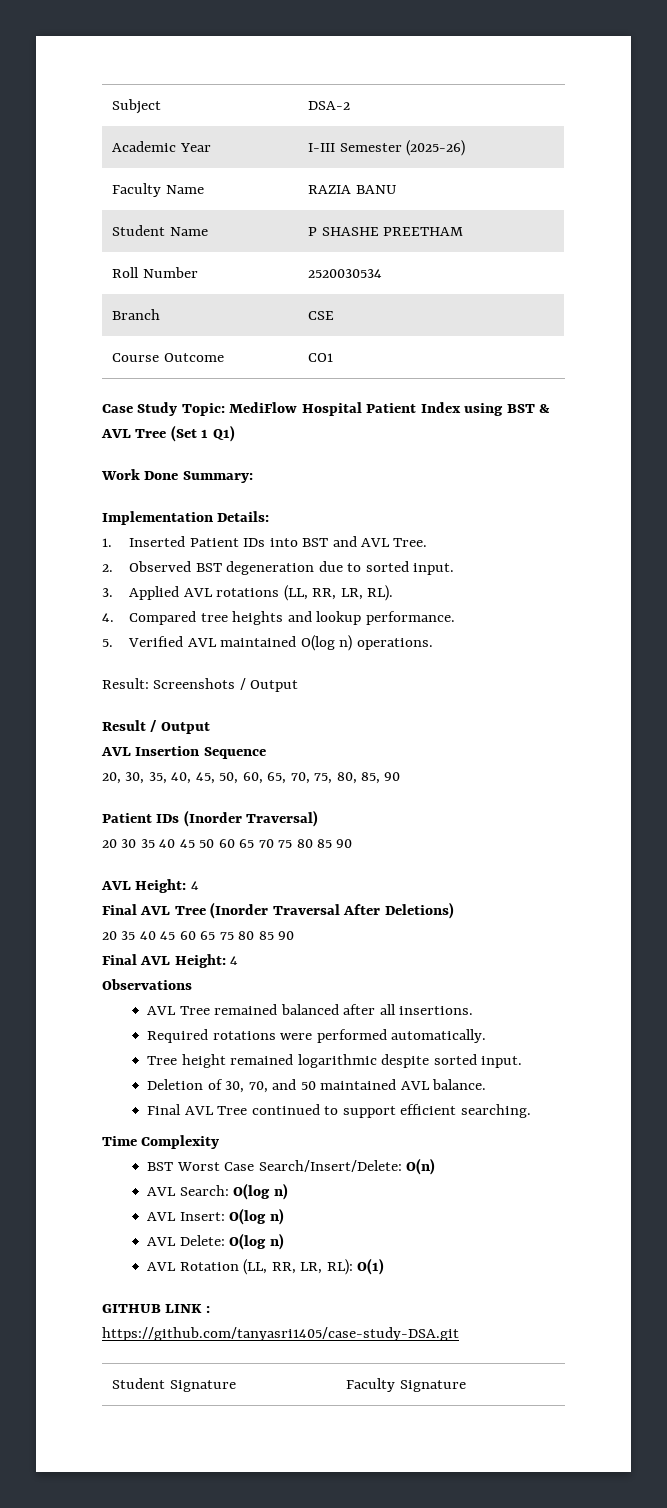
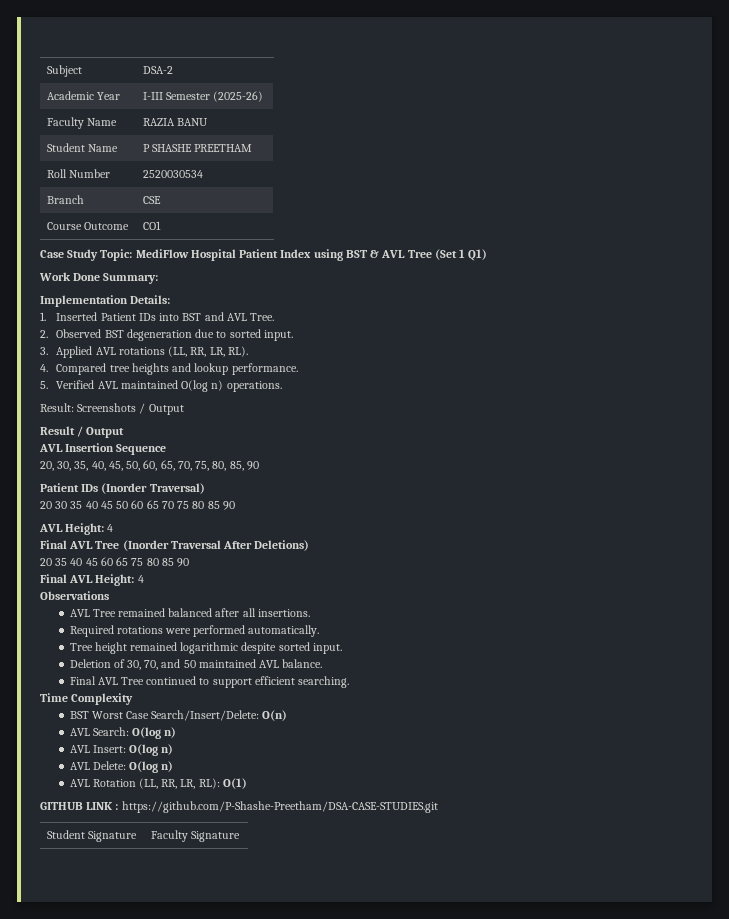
[102,1327,459,1341] https://github.com/tanyasri1405/case-study-DSA.git -> [121,801,438,813] https://github.com/P-Shashe-Preetham/DSA-CASE-STUDIES.git

